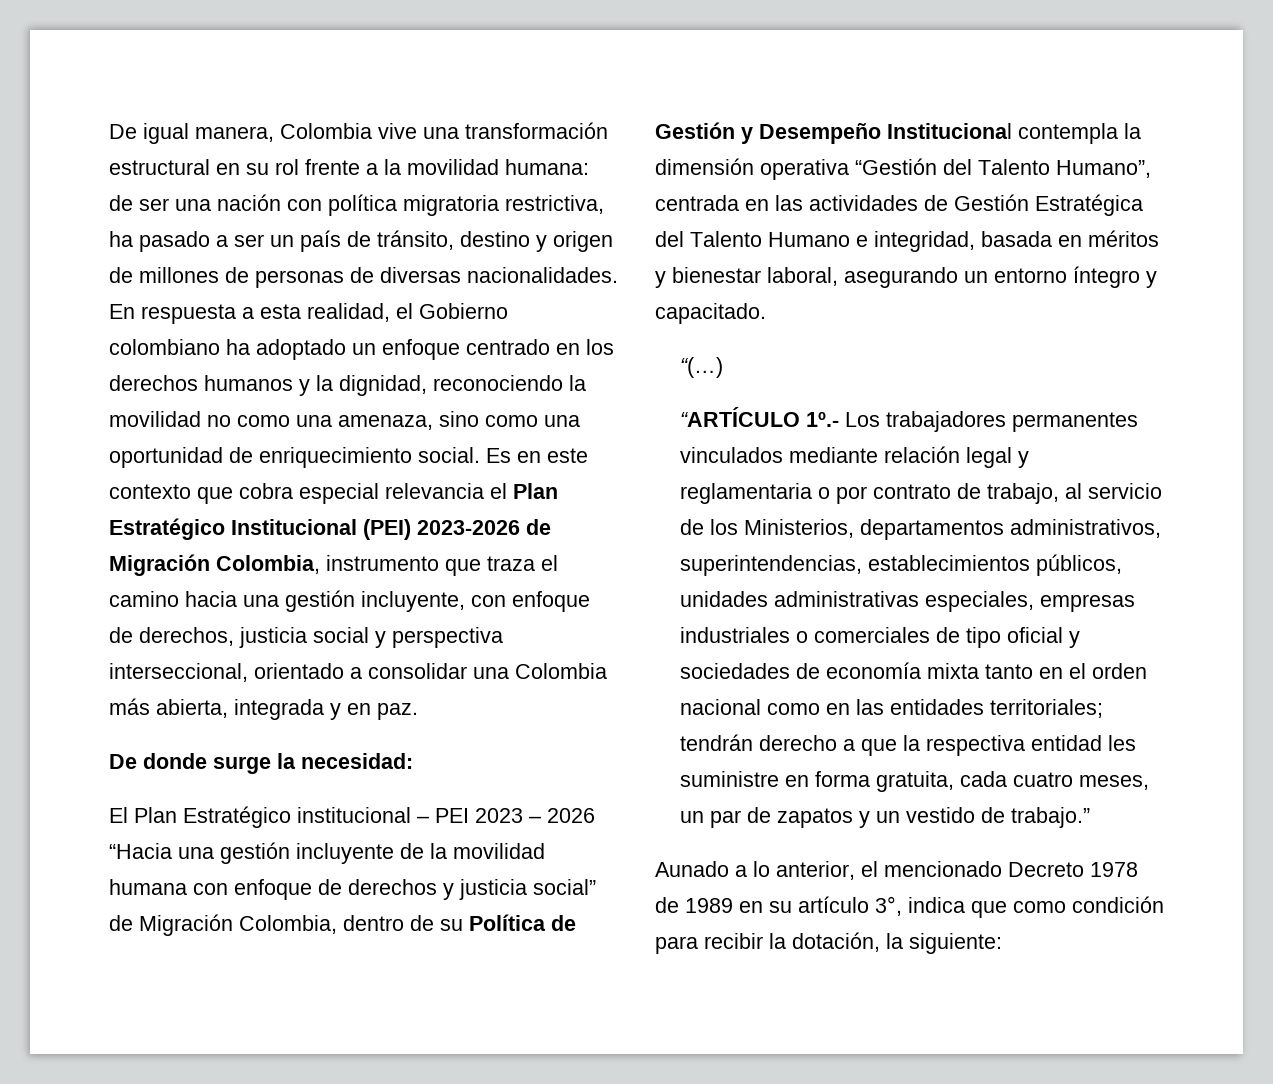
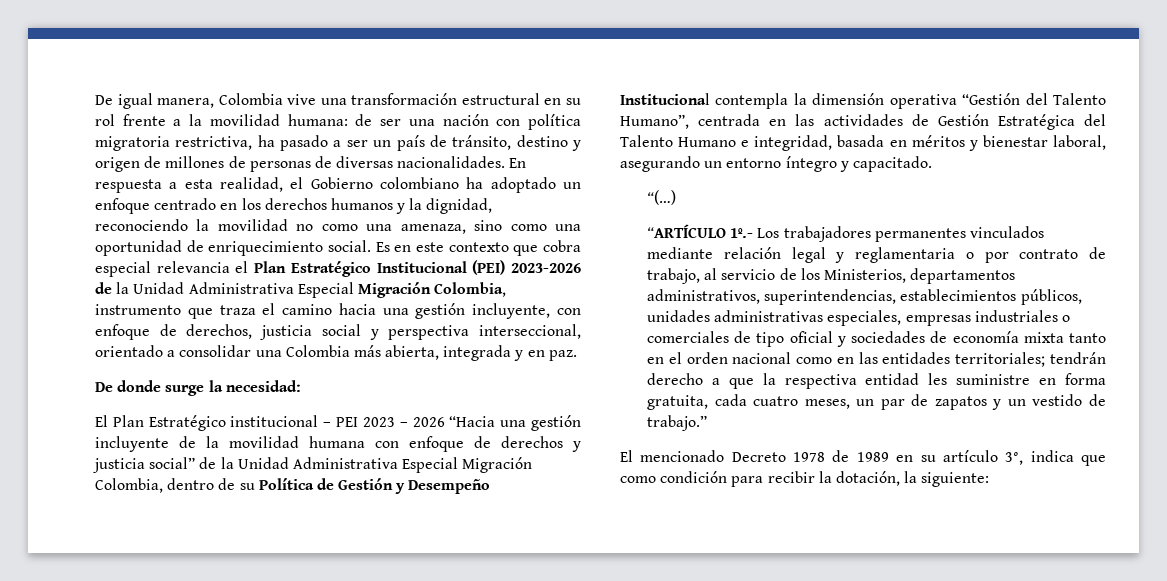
(551, 527) none -> [116,282,354,298] la Unidad Administrativa Especial
(133, 923) none -> [220,457,459,473] la Unidad Administrativa Especial
[655,861,878,880] Aunado a lo anterior, el -> [620,450,633,462] El

